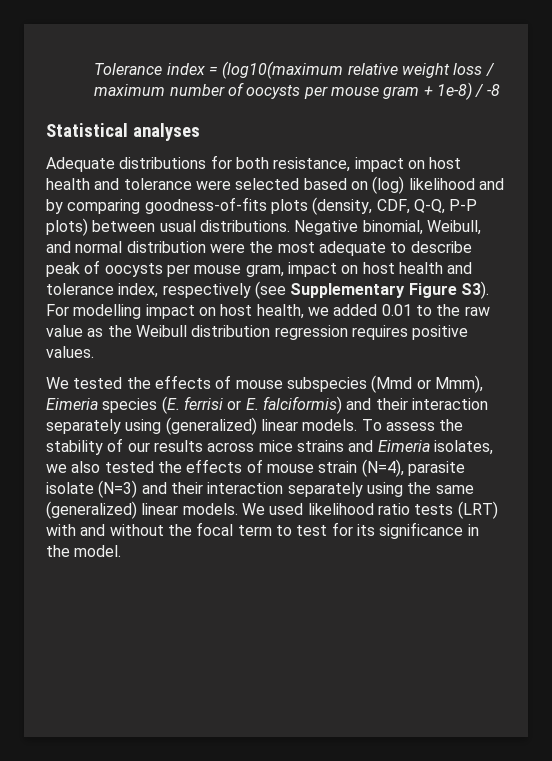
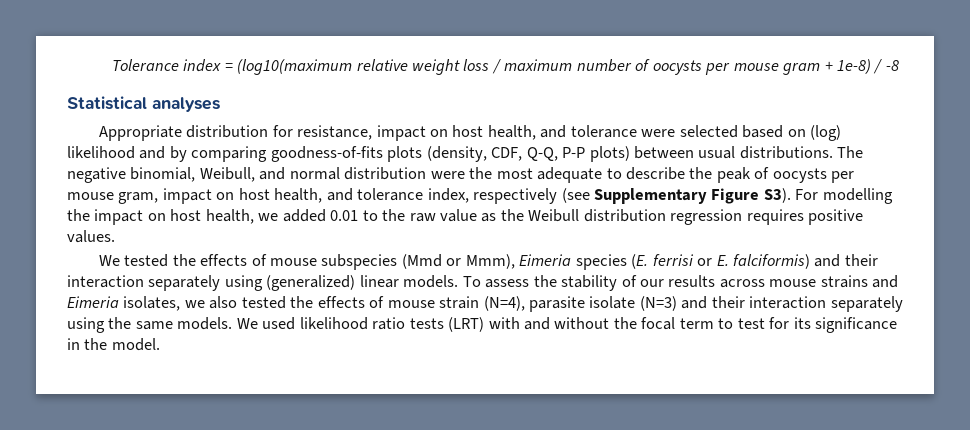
[46,155,269,172] Adequate distributions for both -> [98,125,293,141] Appropriate distribution for
[46,178,90,190] health -> [487,125,536,140] health,
[294,220,359,235] Negative -> [837,146,864,158] [67,167,126,183] The negative
(472, 247) none -> [689,167,713,179] the
[398,262,443,274] health -> [274,188,323,203] health,
(142, 311) none -> [67,209,90,221] the
[258,440,293,452] mice -> [769,279,817,287] mouse
[46,501,179,519] (generalized) linear -> (173, 325) none

